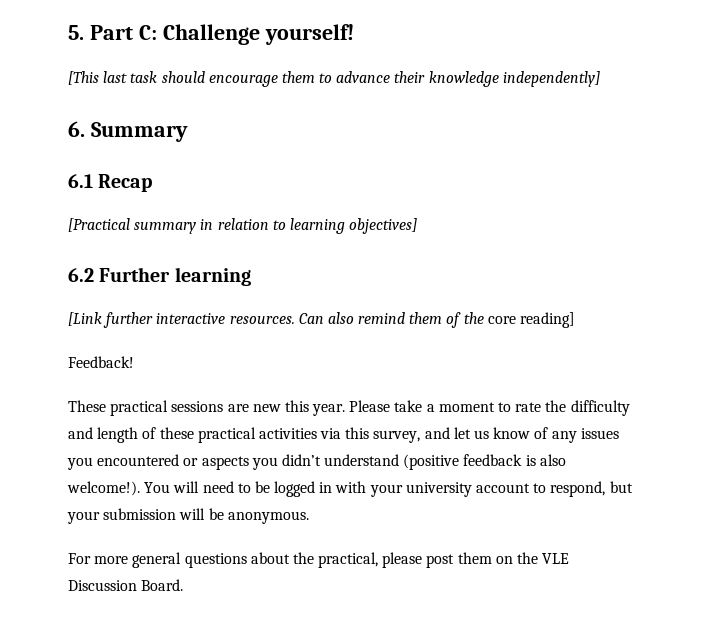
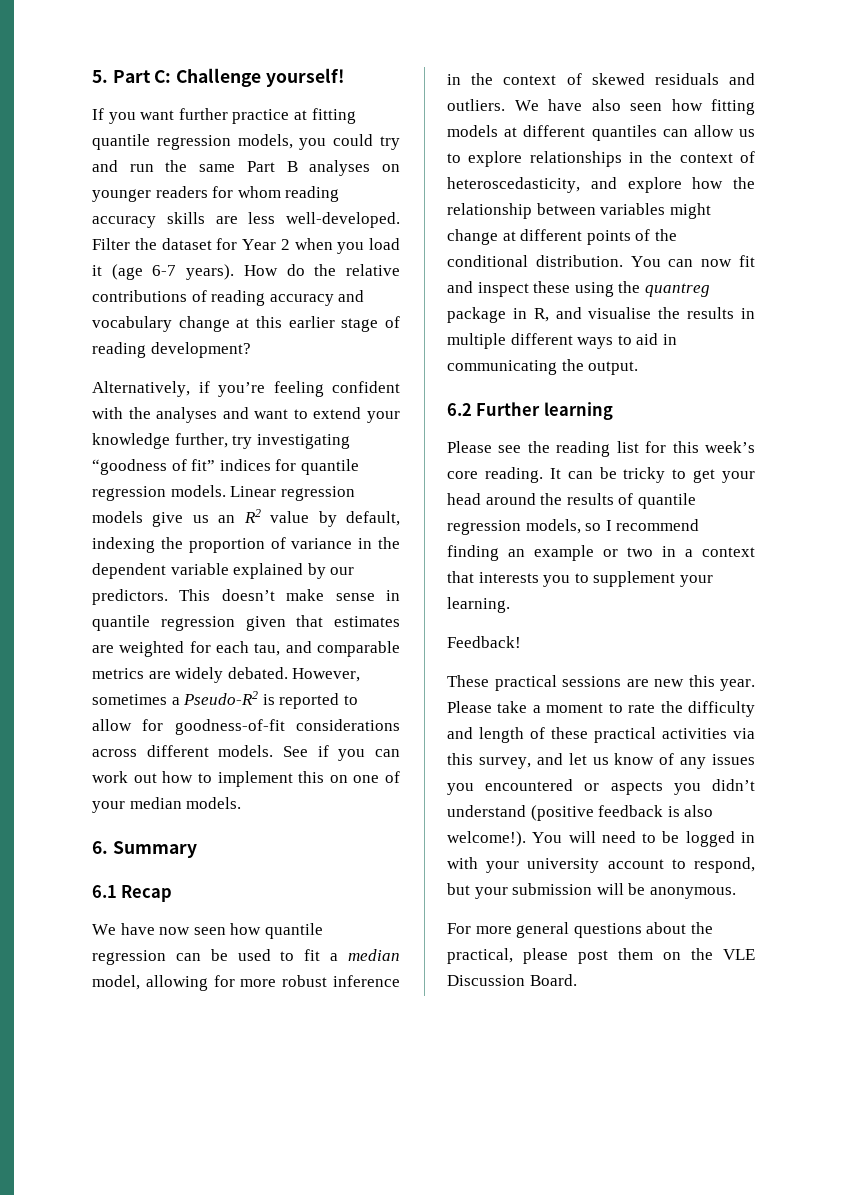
[68,71,600,87] [68,121,188,142] [68,174,153,192] [68,218,418,234] [68,267,251,286] [68,312,576,328] [This last task should encourage them to advance their knowledge independently] // 6. Summary // 6.1 Recap // [Practical summary in relation to learning objectives] // 6.2 Further learning // [Link further interactive resources. Can also remind them of the core reading] -> [92,108,356,124] [92,134,401,150] [92,160,401,176] [92,186,340,202] [92,212,400,228] [92,238,400,254] [92,264,400,280] [92,290,365,306] [92,316,400,332] [92,342,251,358] [92,381,400,397] [92,407,400,423] [92,433,350,449] [92,459,359,475] [92,485,355,501] [92,509,400,527] [92,537,400,553] [92,563,355,579] [92,589,400,605] [92,615,400,631] [92,641,400,657] [92,667,361,683] [92,691,358,709] [92,719,400,735] [92,745,400,761] [92,771,400,787] [92,797,242,813] [92,841,197,858] [92,885,173,902] [92,923,323,939] [92,949,400,965] [92,975,401,991] [447,73,755,85] [447,99,755,115] [447,125,755,141] [447,151,755,167] [447,177,755,193] [447,203,711,219] [447,229,677,245] [447,255,755,267] [447,281,710,297] [447,307,755,323] [447,333,677,349] [447,359,639,375] [447,402,613,420] [447,441,755,457] [447,467,755,483] [447,493,696,509] [447,519,700,535] [447,545,755,561] [447,571,713,587] [447,597,510,613] If you want further practice at fitting quantile regression models, you could try and run the same Part B analyses on younger readers for whom reading accuracy skills are less well-developed. Filter the dataset for Year 2 when you load it (age 6-7 years). How do the relative contributions of reading accuracy and vocabulary change at this earlier stage of reading development? // Alternatively, if you’re feeling confident with the analyses and want to extend your knowledge further, try investigating “goodness of fit” indices for quantile regression models. Linear regression models give us an R2 value by default, indexing the proportion of variance in the dependent variable explained by our predictors. This doesn’t make sense in quantile regression given that estimates are weighted for each tau, and comparable metrics are widely debated. However, sometimes a Pseudo-R2 is reported to allow for goodness-of-fit considerations across different models. See if you can work out how to implement this on one of your median models. // 6. Summary // 6.1 Recap // We have now seen how quantile regression can be used to fit a median model, allowing for more robust inference in the context of skewed residuals and outliers. We have also seen how fitting models at different quantiles can allow us to explore relationships in the context of heteroscedasticity, and explore how the relationship between variables might change at different points of the conditional distribution. You can now fit and inspect these using the quantreg package in R, and visualise the results in multiple different ways to aid in communicating the output. // 6.2 Further learning // Please see the reading list for this week’s core reading. It can be tricky to get your head around the results of quantile regression models, so I recommend finding an example or two in a context that interests you to supplement your learning.

